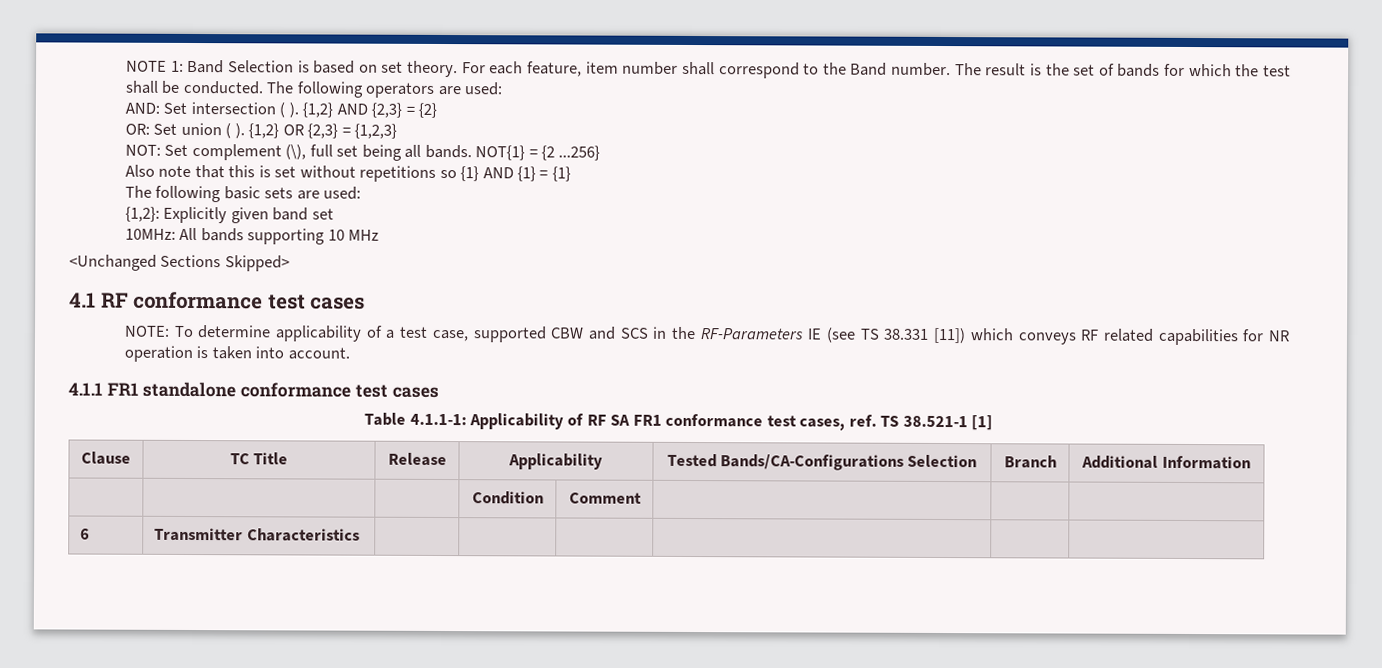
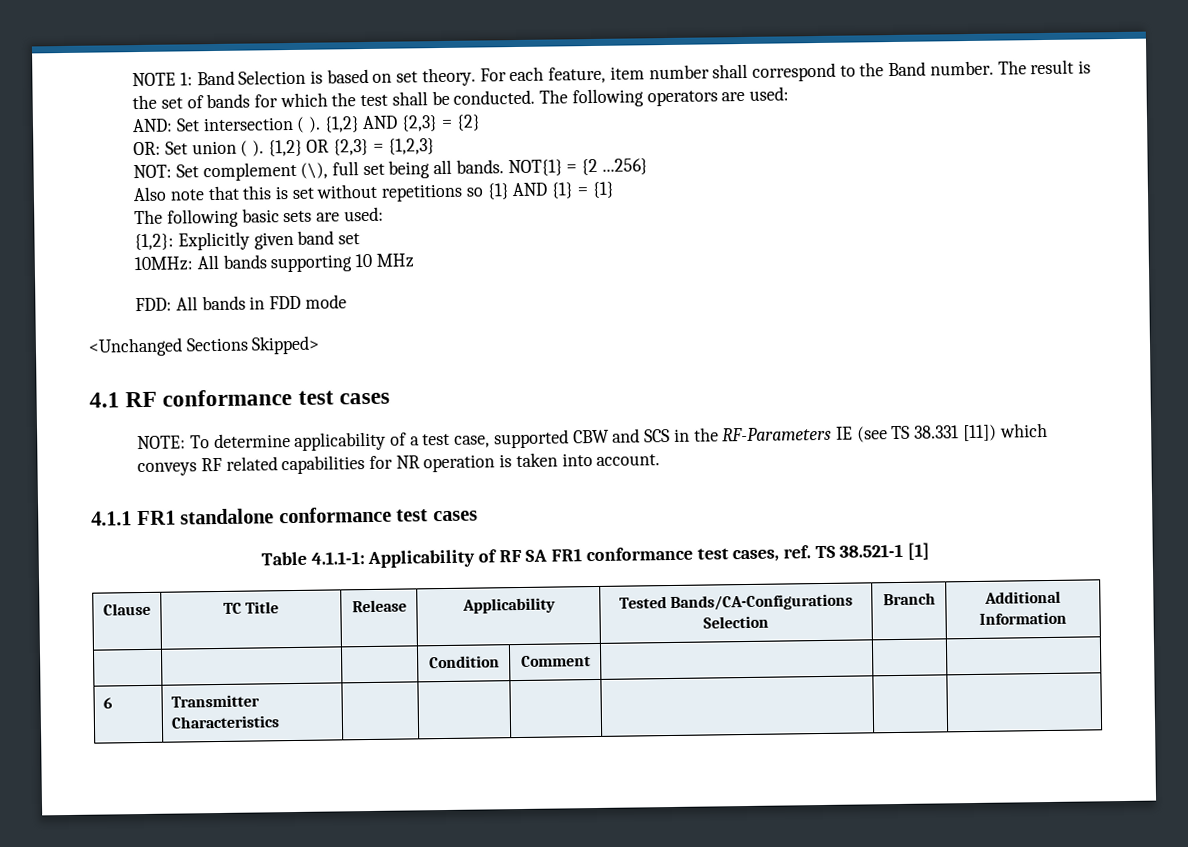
(380, 235) none -> [135,294,347,312] // FDD: All bands in FDD mode

